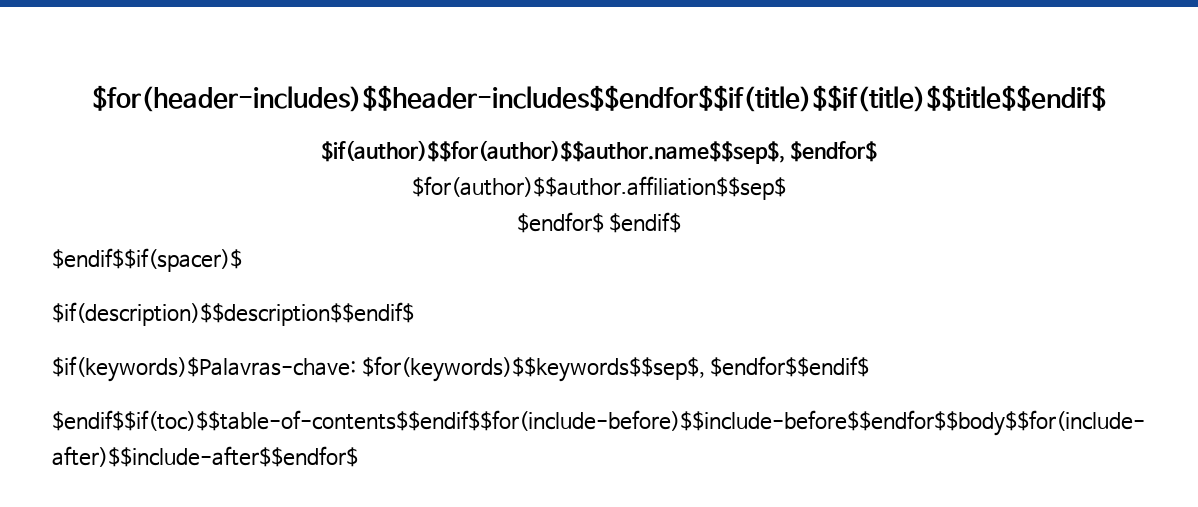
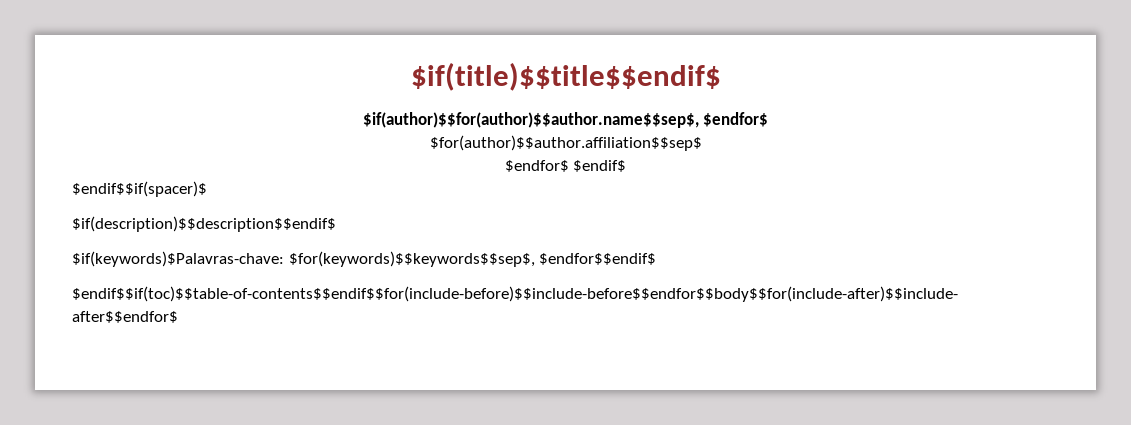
[92,85,1107,112] $for(header-includes)$$header-includes$$endfor$$if(title)$$if(title)$$title$$endif$ -> [410,62,721,91] $if(title)$$title$$endif$

